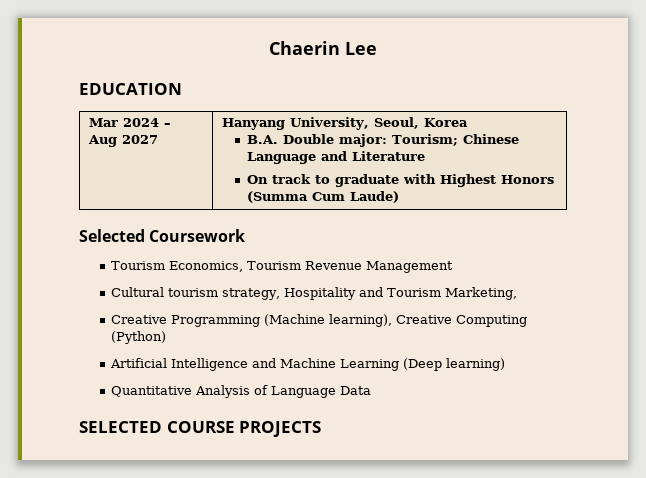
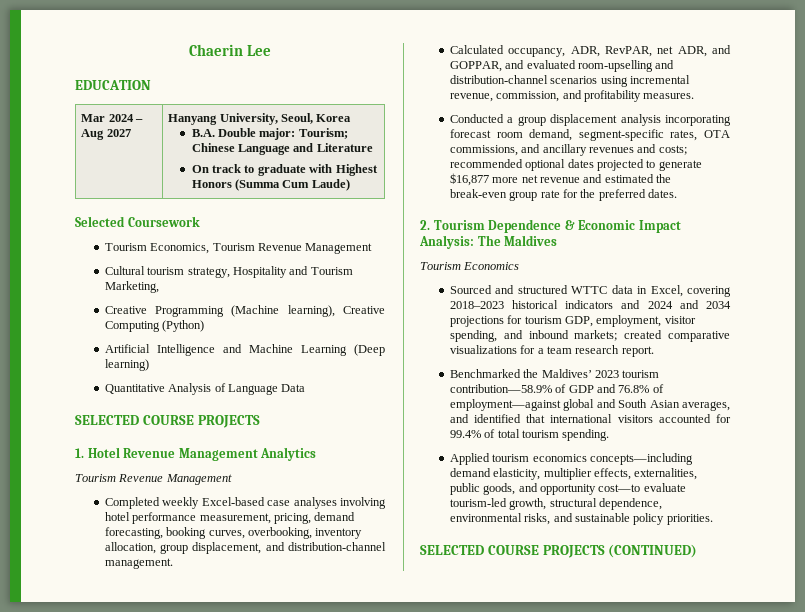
(322, 429) none -> [75,447,317,461] [75,474,232,485] [104,497,386,509] [104,512,356,524] [104,527,363,539] [104,542,386,554] [104,558,173,569] [449,45,731,57] [449,60,675,72] [449,75,691,87] [449,90,695,102] [449,114,731,126] [449,129,730,141] [449,144,687,156] [449,159,702,171] [449,173,672,186] [449,189,678,201] [420,219,681,233] [419,235,558,249] [420,262,520,270] [449,285,731,297] [449,300,731,309] [449,315,696,327] [449,330,730,342] [449,345,654,357] [449,369,660,378] [449,384,664,393] [449,399,730,411] [449,414,731,423] [449,429,610,441] [449,453,694,465] [449,468,698,480] [449,483,686,495] [449,498,663,510] [449,513,713,525] [420,544,698,558] // 1. Hotel Revenue Management Analytics // Tourism Revenue Management // Completed weekly Excel-based case analyses involving hotel performance measurement, pricing, demand forecasting, booking curves, overbooking, inventory allocation, group displacement, and distribution-channel management. // Calculated occupancy, ADR, RevPAR, net ADR, and GOPPAR, and evaluated room-upselling and distribution-channel scenarios using incremental revenue, commission, and profitability measures. // Conducted a group displacement analysis incorporating forecast room demand, segment-specific rates, OTA commissions, and ancillary revenues and costs; recommended optional dates projected to generate $16,877 more net revenue and estimated the break-even group rate for the preferred dates. // 2. Tourism Dependence & Economic Impact Analysis: The Maldives // Tourism Economics // Sourced and structured WTTC data in Excel, covering 2018–2023 historical indicators and 2024 and 2034 projections for tourism GDP, employment, visitor spending, and inbound markets; created comparative visualizations for a team research report. // Benchmarked the Maldives’ 2023 tourism contribution—58.9% of GDP and 76.8% of employment—against global and South Asian averages, and identified that international visitors accounted for 99.4% of total tourism spending. // Applied tourism economics concepts—including demand elasticity, multiplier effects, externalities, public goods, and opportunity cost—to evaluate tourism-led growth, structural dependence, environmental risks, and sustainable policy priorities. // SELECTED COURSE PROJECTS (CONTINUED)

